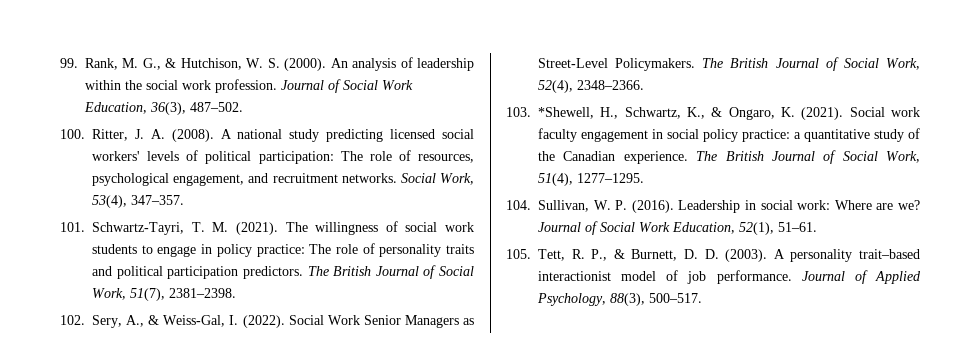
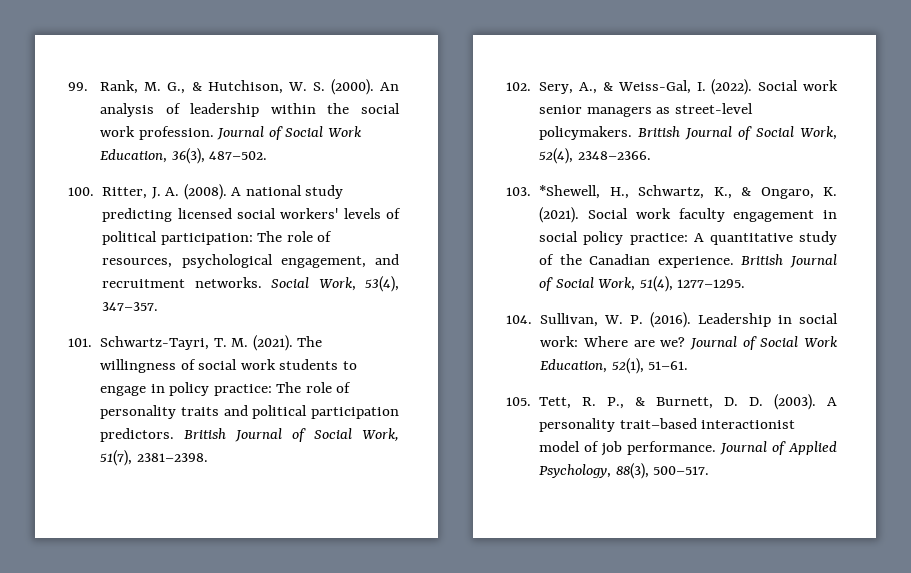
[307,266,329,276] The -> (175, 435) none
[327,315,475,328] [538,58,724,71] Work Senior Managers as Street-Level Policymakers. The -> [803,80,838,91] [539,103,753,117] [539,126,633,140] work senior managers as street-level policymakers.
[794,132,801,139] a -> [693,233,704,242] A
[696,151,718,161] The -> (734, 262) none

